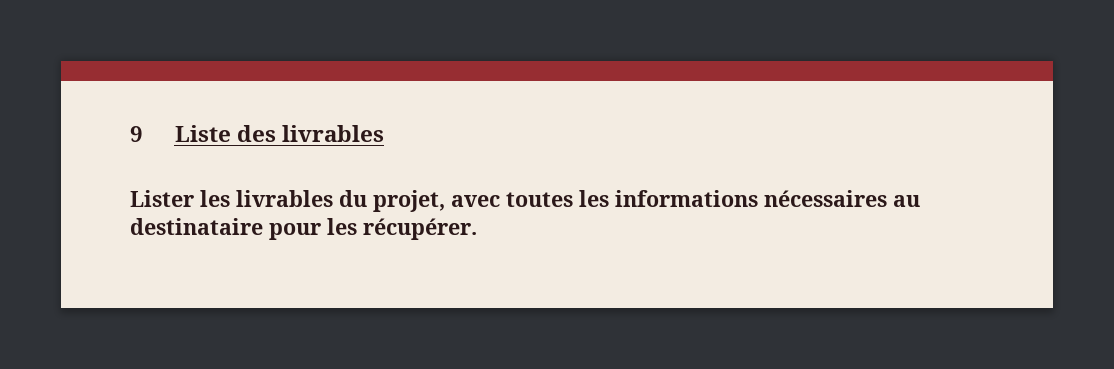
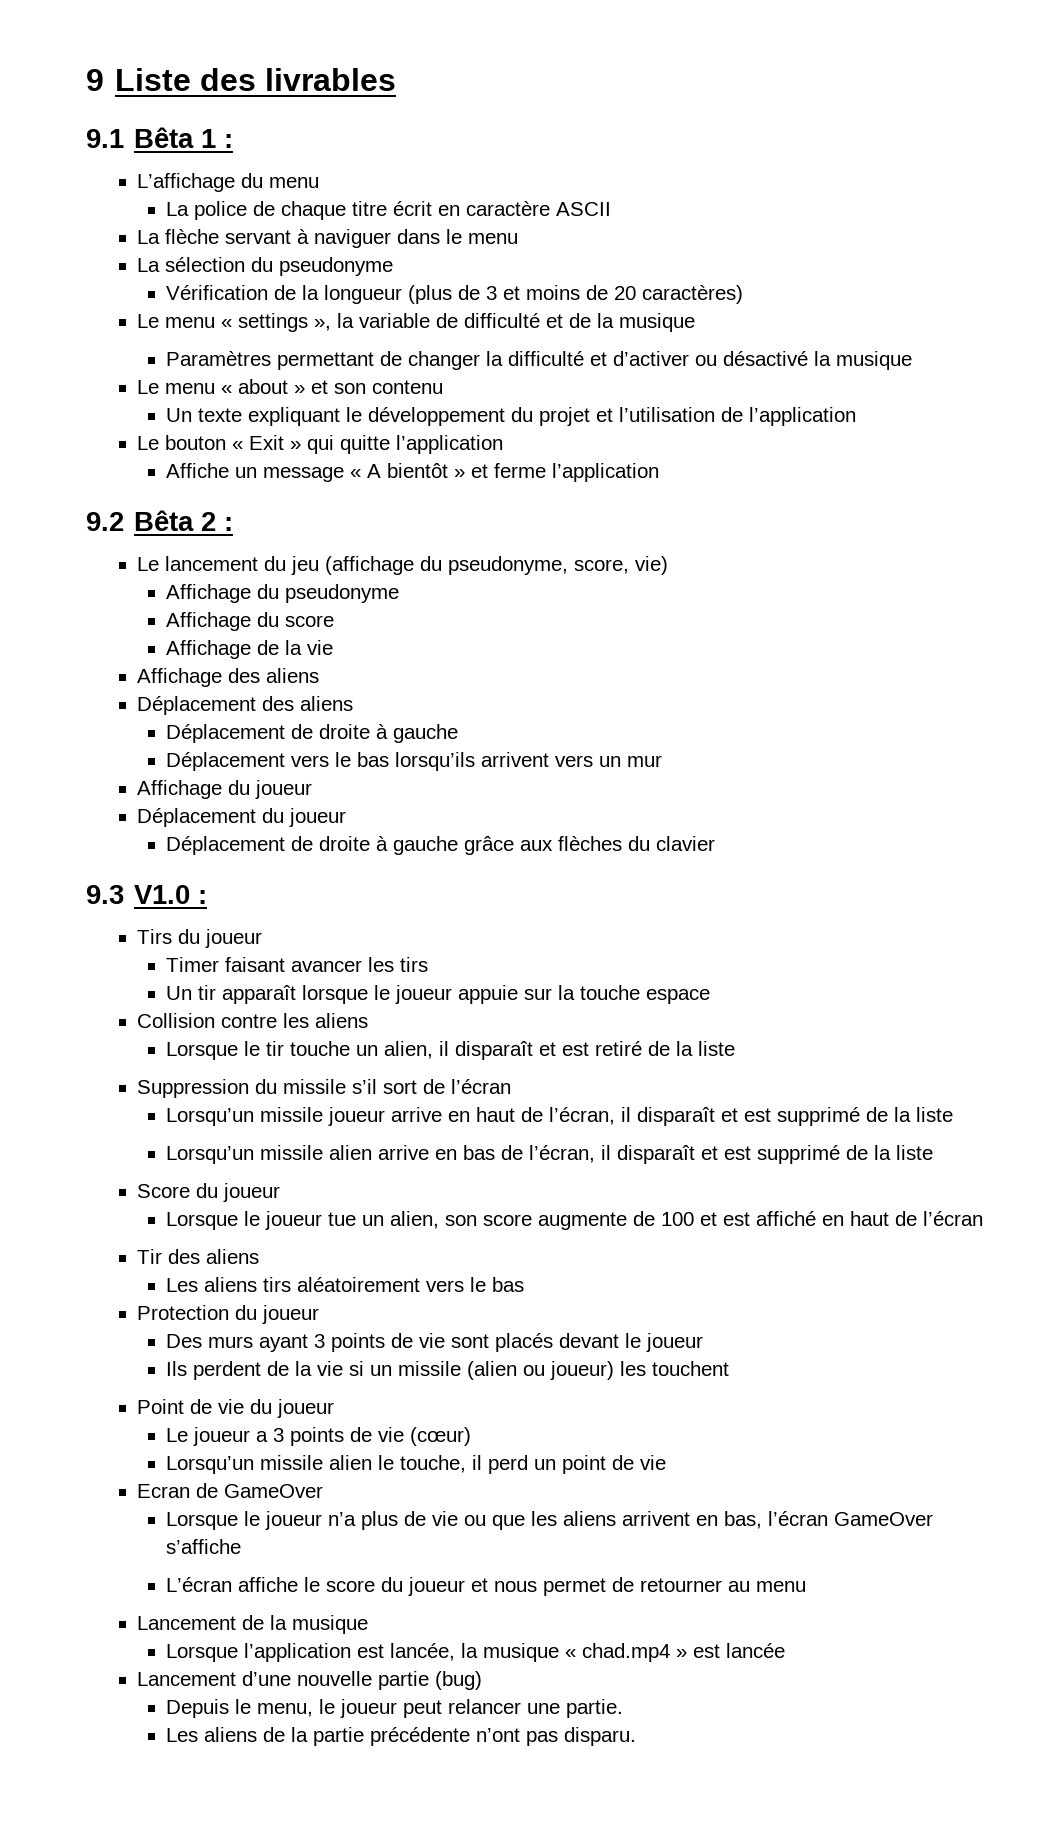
[130,190,920,212] [130,218,477,240] Lister les livrables du projet, avec toutes les informations nécessaires au destinataire pour les récupérer. -> [86,127,234,148] [137,173,320,192] [166,201,612,220] [137,229,519,248] [137,257,394,276] [166,285,744,304] [137,313,696,332] [166,351,913,370] [137,379,444,394] [166,407,857,426] [137,435,504,454] [166,463,660,482] [86,510,234,531] [137,556,669,575] [166,584,400,603] [166,612,335,631] [166,640,334,659] [137,668,320,687] [137,696,354,715] [166,724,459,743] [166,752,663,771] [137,780,313,799] [137,808,347,827] [166,836,716,855] [86,885,208,904] [137,929,263,948] [166,957,429,972] [166,985,711,1004] [137,1013,369,1028] [166,1041,736,1060] [137,1079,512,1098] [166,1107,954,1126] [166,1145,934,1164] [137,1183,281,1202] [166,1211,984,1230] [137,1249,260,1264] [166,1277,525,1292] [137,1305,320,1324] [166,1333,704,1352] [166,1361,730,1380] [137,1399,335,1418] [166,1427,472,1446] [166,1455,667,1474] [137,1483,324,1498] [166,1511,934,1530] [166,1539,242,1554] [166,1577,807,1596] [137,1615,369,1634] [166,1643,786,1662] [137,1671,483,1690] [166,1699,624,1718] [166,1727,637,1746] 9.1 Bêta 1 : // L’affichage du menu // La police de chaque titre écrit en caractère ASCII // La flèche servant à naviguer dans le menu // La sélection du pseudonyme // Vérification de la longueur (plus de 3 et moins de 20 caractères) // Le menu « settings », la variable de difficulté et de la musique // Paramètres permettant de changer la difficulté et d’activer ou désactivé la musique // Le menu « about » et son contenu // Un texte expliquant le développement du projet et l’utilisation de l’application // Le bouton « Exit » qui quitte l’application // Affiche un message « A bientôt » et ferme l’application // 9.2 Bêta 2 : // Le lancement du jeu (affichage du pseudonyme, score, vie) // Affichage du pseudonyme // Affichage du score // Affichage de la vie // Affichage des aliens // Déplacement des aliens // Déplacement de droite à gauche // Déplacement vers le bas lorsqu’ils arrivent vers un mur // Affichage du joueur // Déplacement du joueur // Déplacement de droite à gauche grâce aux flèches du clavier // 9.3 V1.0 : // Tirs du joueur // Timer faisant avancer les tirs // Un tir apparaît lorsque le joueur appuie sur la touche espace // Collision contre les aliens // Lorsque le tir touche un alien, il disparaît et est retiré de la liste // Suppression du missile s’il sort de l’écran // Lorsqu’un missile joueur arrive en haut de l’écran, il disparaît et est supprimé de la liste // Lorsqu’un missile alien arrive en bas de l’écran, il disparaît et est supprimé de la liste // Score du joueur // Lorsque le joueur tue un alien, son score augmente de 100 et est affiché en haut de l’écran // Tir des aliens // Les aliens tirs aléatoirement vers le bas // Protection du joueur // Des murs ayant 3 points de vie sont placés devant le joueur // Ils perdent de la vie si un missile (alien ou joueur) les touchent // Point de vie du joueur // Le joueur a 3 points de vie (cœur) // Lorsqu’un missile alien le touche, il perd un point de vie // Ecran de GameOver // Lorsque le joueur n’a plus de vie ou que les aliens arrivent en bas, l’écran GameOver s’affiche // L’écran affiche le score du joueur et nous permet de retourner au menu // Lancement de la musique // Lorsque l’application est lancée, la musique « chad.mp4 » est lancée // Lancement d’une nouvelle partie (bug) // Depuis le menu, le joueur peut relancer une partie. // Les aliens de la partie précédente n’ont pas disparu.

